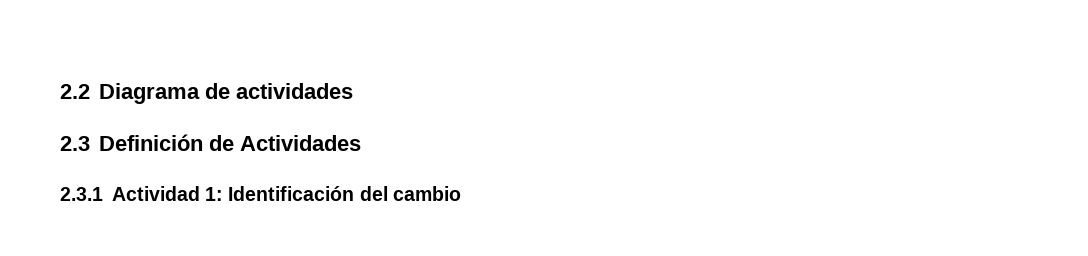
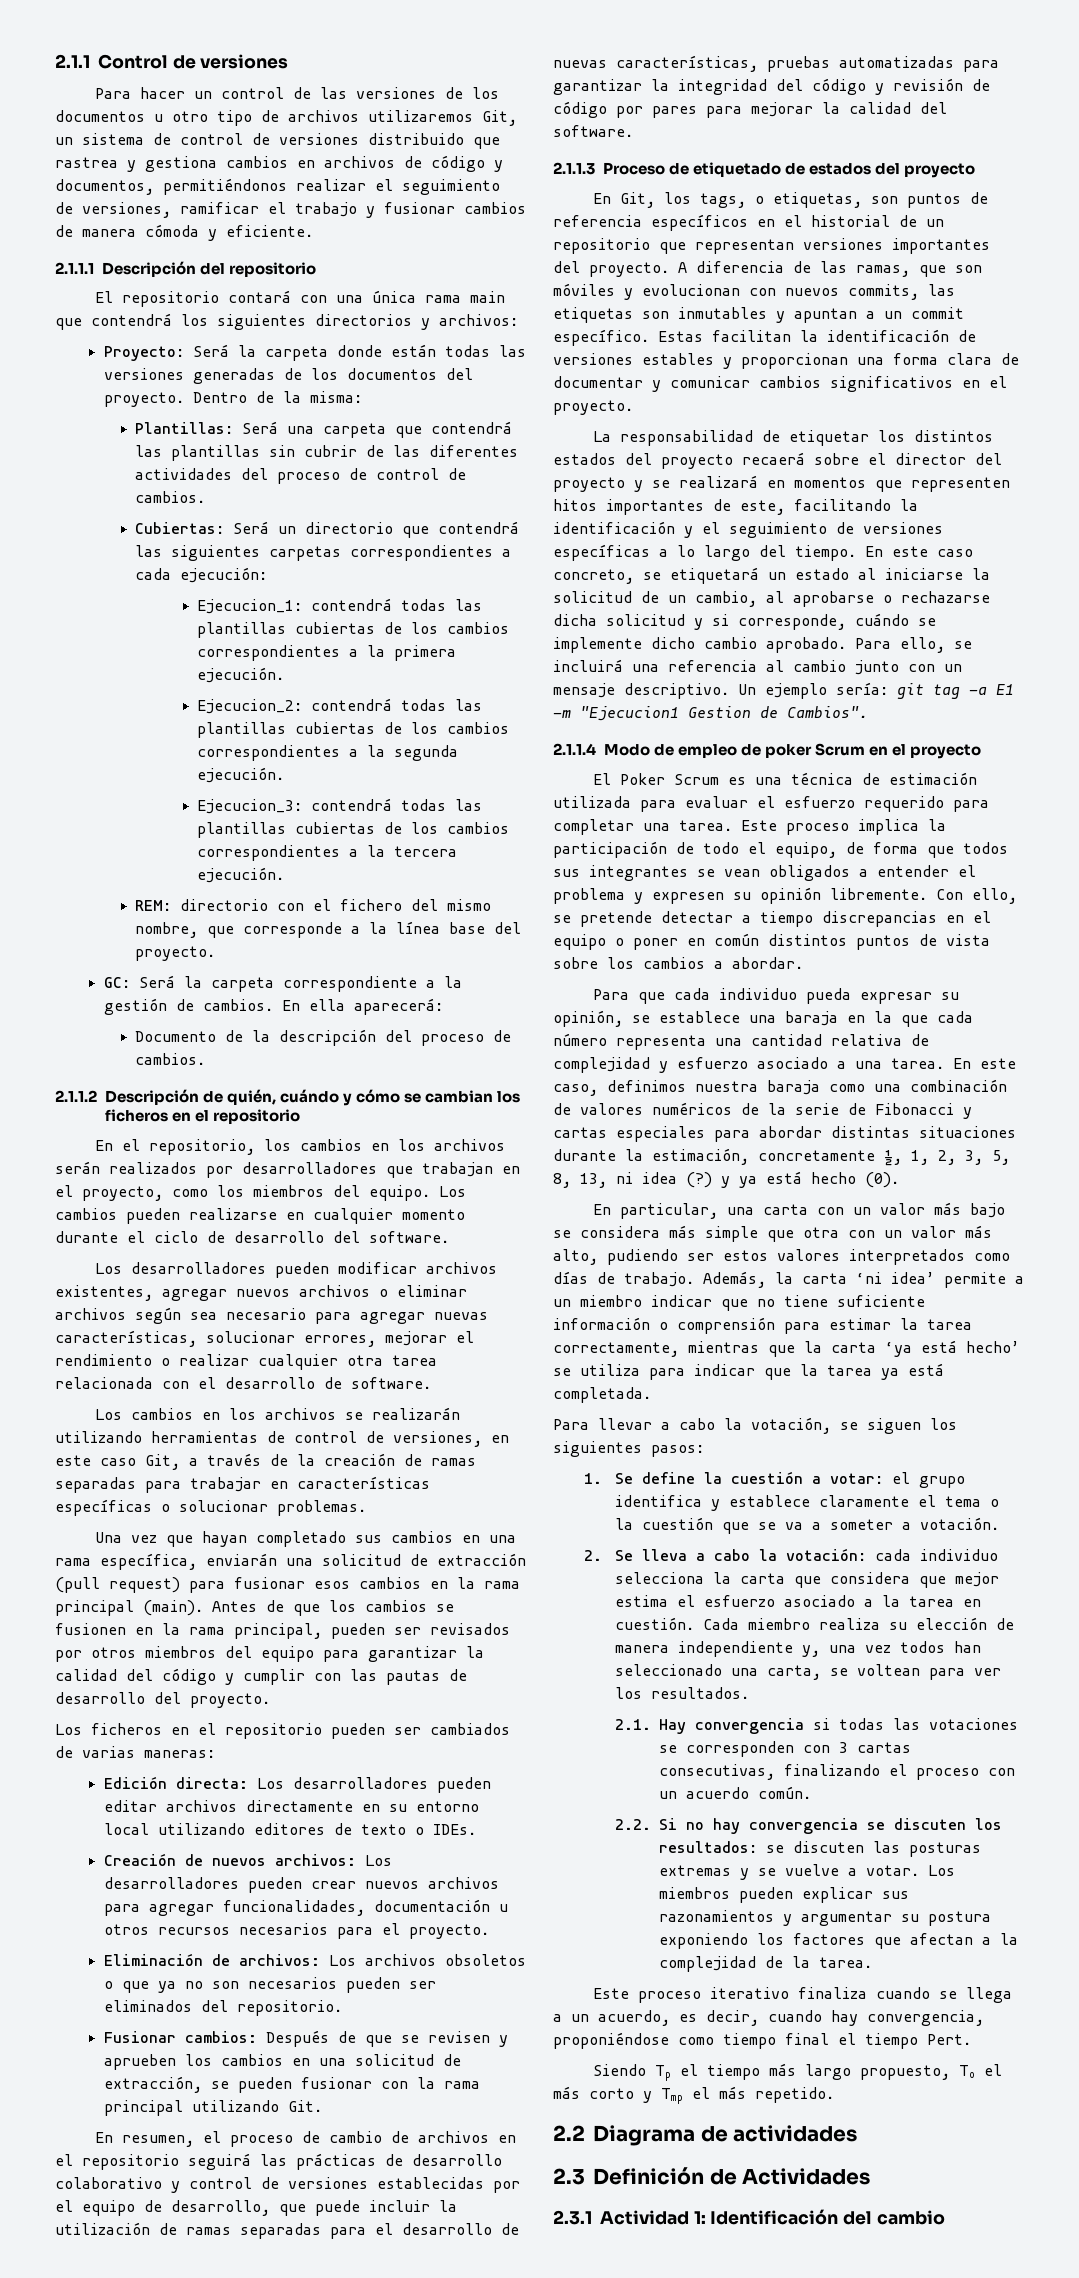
(60, 91) none -> [55,54,289,69] [94,87,499,99] [55,110,517,126] [55,133,500,149] [55,155,503,172] [55,178,500,195] [55,202,526,218] [55,224,313,241] [55,261,317,277] [94,290,505,307] [55,313,518,330] [103,344,526,361] [103,368,473,384] [103,391,362,407] [134,421,512,438] [134,445,518,461] [134,468,466,484] [134,491,205,503] [134,521,519,538] [134,545,511,561] [134,567,267,583] [197,598,483,614] [197,622,510,638] [197,645,457,661] [197,667,285,683] [197,698,483,714] [197,722,510,738] [197,745,459,761] [197,767,285,783] [197,798,483,814] [197,822,510,838] [197,845,458,861] [197,867,285,883] [134,899,491,911] [134,921,521,938] [134,946,215,961] [103,975,462,992] [103,998,443,1015] [134,1029,511,1046] [134,1053,205,1065] [55,1089,521,1106] [105,1109,301,1124] [94,1139,505,1155] [55,1161,520,1178] [55,1185,466,1201] [55,1208,465,1224] [55,1231,449,1243] [94,1262,497,1278] [55,1285,467,1301] [55,1307,488,1324] [55,1330,474,1347] [55,1354,437,1370] [55,1377,431,1389] [94,1407,460,1420] [55,1431,509,1447] [55,1453,476,1470] [55,1476,430,1493] [55,1499,366,1516] [94,1531,516,1547] [55,1553,526,1570] [55,1577,520,1593] [55,1600,454,1616] [55,1623,510,1639] [55,1646,484,1662] [55,1668,467,1685] [55,1692,270,1708] [55,1723,510,1739] [55,1746,215,1758] [103,1776,491,1793] [103,1800,479,1812] [103,1823,476,1835] [103,1853,392,1866] [103,1877,499,1893] [103,1899,508,1916] [103,1923,489,1939] [103,1953,526,1966] [103,1977,436,1993] [103,2000,342,2016] [103,2030,508,2047] [103,2054,461,2070] [103,2076,480,2093] [103,2100,322,2116] [94,2131,516,2147] [55,2153,502,2170] [55,2177,520,2193] [55,2200,457,2216] [55,2222,519,2239] [553,55,999,72] [553,78,990,95] [553,101,947,118] [553,125,633,137] [553,162,976,178] [592,192,988,208] [553,214,944,231] [553,238,990,254] [553,261,982,277] [553,283,955,300] [553,307,964,323] [553,329,976,346] [553,353,1019,369] [553,376,1007,392] [553,400,633,415] [592,430,993,446] [553,452,1002,469] [553,475,1010,492] [553,499,918,515] [553,521,943,538] [553,544,973,561] [553,567,990,584] [553,591,990,607] [553,613,936,630] [553,637,972,653] [553,659,962,675] [553,682,1014,699] [553,706,868,721] [553,743,982,759] [592,772,977,785] [553,796,989,812] [553,819,946,835] [553,841,1008,858] [553,865,976,881] [553,887,1017,904] [553,911,991,927] [553,933,990,950] [553,957,803,969] [592,988,959,1004] [553,1010,973,1027] [553,1033,929,1050] [553,1057,1016,1073] [553,1079,1007,1096] [553,1102,972,1119] [553,1126,1016,1142] [553,1148,1010,1166] [553,1171,899,1188] [592,1202,1005,1219] [553,1225,992,1242] [553,1249,1010,1265] [553,1271,1024,1288] [553,1295,925,1311] [553,1317,972,1334] [553,1340,1020,1357] [553,1363,944,1380] [553,1387,651,1403] [553,1417,957,1434] [553,1441,704,1457] [584,1471,966,1488] [615,1495,1000,1511] [615,1517,1000,1534] [584,1548,999,1561] [615,1572,1000,1588] [615,1595,982,1607] [615,1617,1015,1630] [615,1641,982,1657] [615,1664,1002,1680] [615,1687,750,1699] [615,1718,1019,1734] [659,1741,912,1757] [659,1764,1016,1780] [659,1786,812,1799] [615,1818,1003,1834] [659,1841,982,1857] [659,1864,956,1880] [659,1887,910,1903] [659,1910,992,1926] [659,1933,1019,1949] [659,1956,873,1972] [592,1987,1012,2003] [553,2010,984,2026] [553,2032,971,2049] [592,2063,1002,2081] [553,2086,834,2104] 2.1.1 Control de versiones // Para hacer un control de las versiones de los documentos u otro tipo de archivos utilizaremos Git, un sistema de control de versiones distribuido que rastrea y gestiona cambios en archivos de código y documentos, permitiéndonos realizar el seguimiento de versiones, ramificar el trabajo y fusionar cambios de manera cómoda y eficiente. // 2.1.1.1 Descripción del repositorio // El repositorio contará con una única rama main que contendrá los siguientes directorios y archivos: // Proyecto: Será la carpeta donde están todas las versiones generadas de los documentos del proyecto. Dentro de la misma: // Plantillas: Será una carpeta que contendrá las plantillas sin cubrir de las diferentes actividades del proceso de control de cambios. // Cubiertas: Será un directorio que contendrá las siguientes carpetas correspondientes a cada ejecución: // Ejecucion_1: contendrá todas las plantillas cubiertas de los cambios correspondientes a la primera ejecución. // Ejecucion_2: contendrá todas las plantillas cubiertas de los cambios correspondientes a la segunda ejecución. // Ejecucion_3: contendrá todas las plantillas cubiertas de los cambios correspondientes a la tercera ejecución. // REM: directorio con el fichero del mismo nombre, que corresponde a la línea base del proyecto. // GC: Será la carpeta correspondiente a la gestión de cambios. En ella aparecerá: // Documento de la descripción del proceso de cambios. // 2.1.1.2 Descripción de quién, cuándo y cómo se cambian los ficheros en el repositorio // En el repositorio, los cambios en los archivos serán realizados por desarrolladores que trabajan en el proyecto, como los miembros del equipo. Los cambios pueden realizarse en cualquier momento durante el ciclo de desarrollo del software. // Los desarrolladores pueden modificar archivos existentes, agregar nuevos archivos o eliminar archivos según sea necesario para agregar nuevas características, solucionar errores, mejorar el rendimiento o realizar cualquier otra tarea relacionada con el desarrollo de software. // Los cambios en los archivos se realizarán utilizando herramientas de control de versiones, en este caso Git, a través de la creación de ramas separadas para trabajar en características específicas o solucionar problemas. // Una vez que hayan completado sus cambios en una rama específica, enviarán una solicitud de extracción (pull request) para fusionar esos cambios en la rama principal (main). Antes de que los cambios se fusionen en la rama principal, pueden ser revisados por otros miembros del equipo para garantizar la calidad del código y cumplir con las pautas de desarrollo del proyecto. // Los ficheros en el repositorio pueden ser cambiados de varias maneras: // Edición directa: Los desarrolladores pueden editar archivos directamente en su entorno local utilizando editores de texto o IDEs. // Creación de nuevos archivos: Los desarrolladores pueden crear nuevos archivos para agregar funcionalidades, documentación u otros recursos necesarios para el proyecto. // Eliminación de archivos: Los archivos obsoletos o que ya no son necesarios pueden ser eliminados del repositorio. // Fusionar cambios: Después de que se revisen y aprueben los cambios en una solicitud de extracción, se pueden fusionar con la rama principal utilizando Git. // En resumen, el proceso de cambio de archivos en el repositorio seguirá las prácticas de desarrollo colaborativo y control de versiones establecidas por el equipo de desarrollo, que puede incluir la utilización de ramas separadas para el desarrollo de nuevas características, pruebas automatizadas para garantizar la integridad del código y revisión de código por pares para mejorar la calidad del software. // 2.1.1.3 Proceso de etiquetado de estados del proyecto // En Git, los tags, o etiquetas, son puntos de referencia específicos en el historial de un repositorio que representan versiones importantes del proyecto. A diferencia de las ramas, que son móviles y evolucionan con nuevos commits, las etiquetas son inmutables y apuntan a un commit específico. Estas facilitan la identificación de versiones estables y proporcionan una forma clara de documentar y comunicar cambios significativos en el proyecto. // La responsabilidad de etiquetar los distintos estados del proyecto recaerá sobre el director del proyecto y se realizará en momentos que representen hitos importantes de este, facilitando la identificación y el seguimiento de versiones específicas a lo largo del tiempo. En este caso concreto, se etiquetará un estado al iniciarse la solicitud de un cambio, al aprobarse o rechazarse dicha solicitud y si corresponde, cuándo se implemente dicho cambio aprobado. Para ello, se incluirá una referencia al cambio junto con un mensaje descriptivo. Un ejemplo sería: git tag -a E1 -m "Ejecucion1 Gestion de Cambios". // 2.1.1.4 Modo de empleo de poker Scrum en el proyecto // El Poker Scrum es una técnica de estimación utilizada para evaluar el esfuerzo requerido para completar una tarea. Este proceso implica la participación de todo el equipo, de forma que todos sus integrantes se vean obligados a entender el problema y expresen su opinión libremente. Con ello, se pretende detectar a tiempo discrepancias en el equipo o poner en común distintos puntos de vista sobre los cambios a abordar. // Para que cada individuo pueda expresar su opinión, se establece una baraja en la que cada número representa una cantidad relativa de complejidad y esfuerzo asociado a una tarea. En este caso, definimos nuestra baraja como una combinación de valores numéricos de la serie de Fibonacci y cartas especiales para abordar distintas situaciones durante la estimación, concretamente ½, 1, 2, 3, 5, 8, 13, ni idea (?) y ya está hecho (0). // En particular, una carta con un valor más bajo se considera más simple que otra con un valor más alto, pudiendo ser estos valores interpretados como días de trabajo. Además, la carta ‘ni idea’ permite a un miembro indicar que no tiene suficiente información o comprensión para estimar la tarea correctamente, mientras que la carta ‘ya está hecho’ se utiliza para indicar que la tarea ya está completada. // Para llevar a cabo la votación, se siguen los siguientes pasos: // 1. Se define la cuestión a votar: el grupo identifica y establece claramente el tema o la cuestión que se va a someter a votación. // 2. Se lleva a cabo la votación: cada individuo selecciona la carta que considera que mejor estima el esfuerzo asociado a la tarea en cuestión. Cada miembro realiza su elección de manera independiente y, una vez todos han seleccionado una carta, se voltean para ver los resultados. // 2.1. Hay convergencia si todas las votaciones se corresponden con 3 cartas consecutivas, finalizando el proceso con un acuerdo común. // 2.2. Si no hay convergencia se discuten los resultados: se discuten las posturas extremas y se vuelve a votar. Los miembros pueden explicar sus razonamientos y argumentar su postura exponiendo los factores que afectan a la complejidad de la tarea. // Este proceso iterativo finaliza cuando se llega a un acuerdo, es decir, cuando hay convergencia, proponiéndose como tiempo final el tiempo Pert. // Siendo Tp el tiempo más largo propuesto, To el más corto y Tmp el más repetido. //

